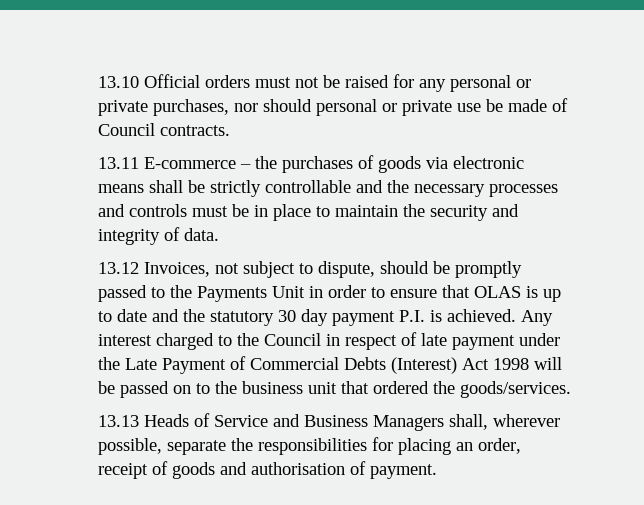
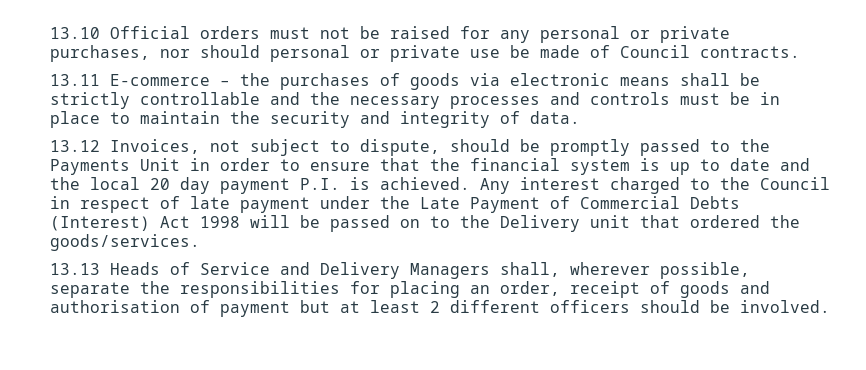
[474,286,522,298] OLAS -> [430,158,631,175] the financial system
[210,310,297,326] statutory 30 -> [90,177,171,190] local 20
[242,381,304,394] business -> [500,215,581,232] Delivery
[304,415,369,427] Business -> [320,262,401,279] Delivery
[370,464,438,479] payment. -> [220,300,831,317] payment but at least 2 different officers should be involved.

